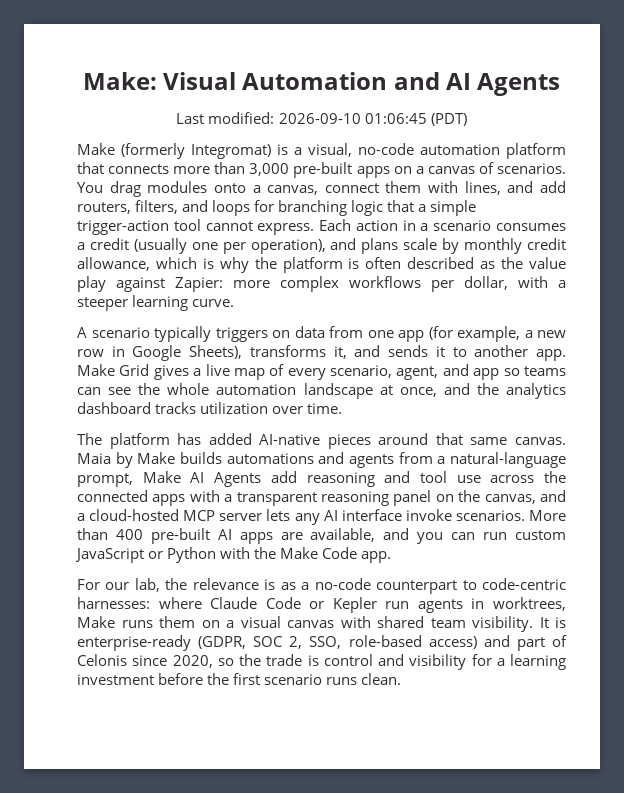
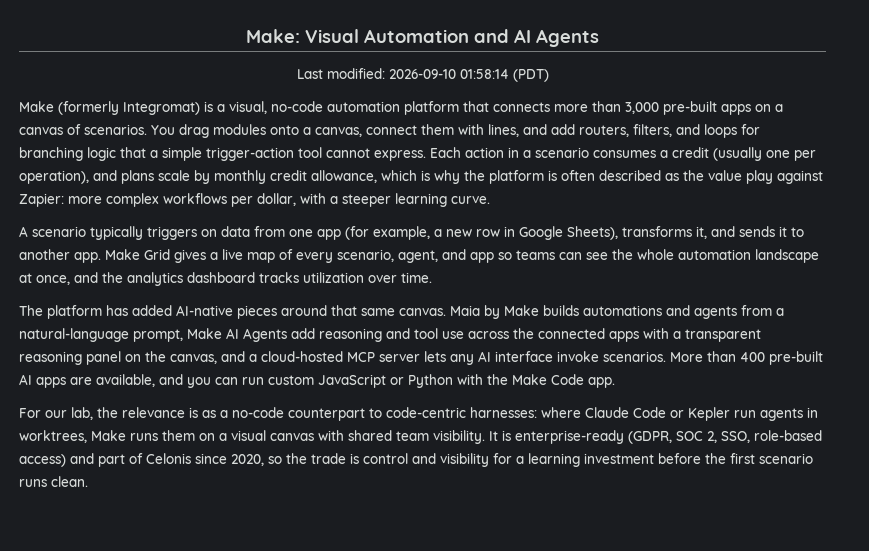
[364,113,427,124] 01:06:45 -> [459,69,509,79] 01:58:14

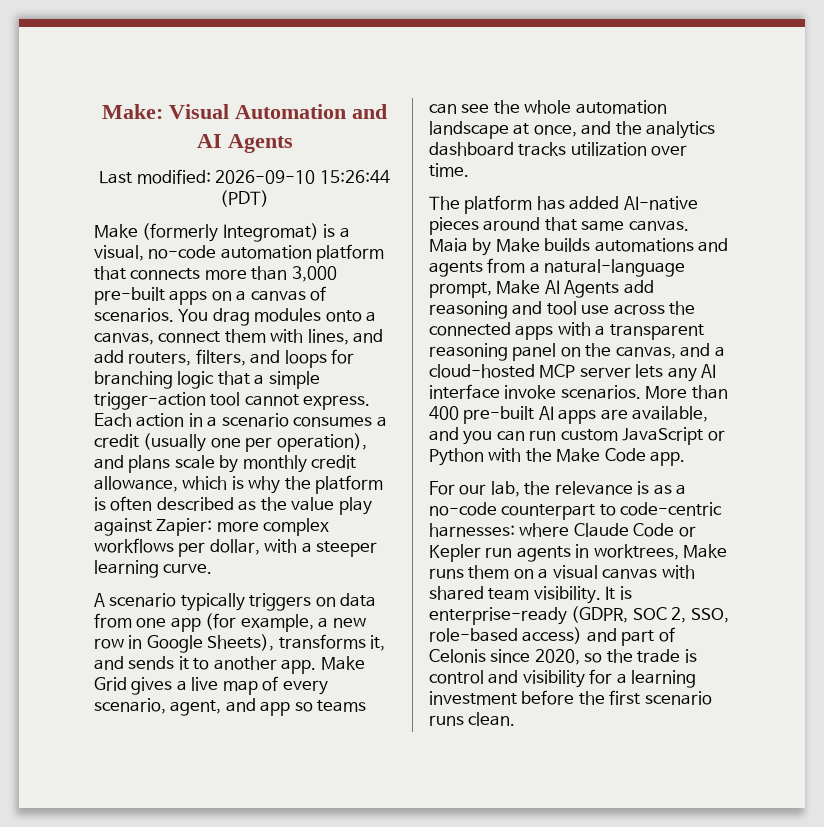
[459,69,509,79] 01:58:14 -> [319,170,390,184] 15:26:44

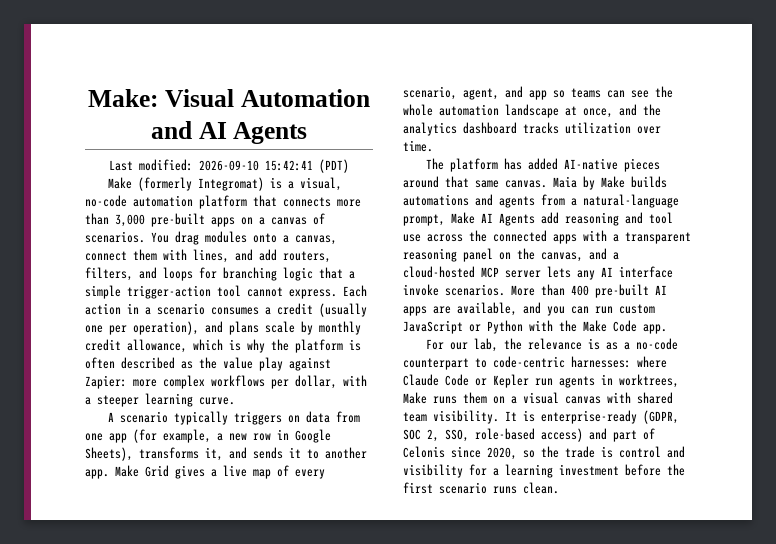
[319,170,390,184] 15:26:44 -> [265,160,313,171] 15:42:41

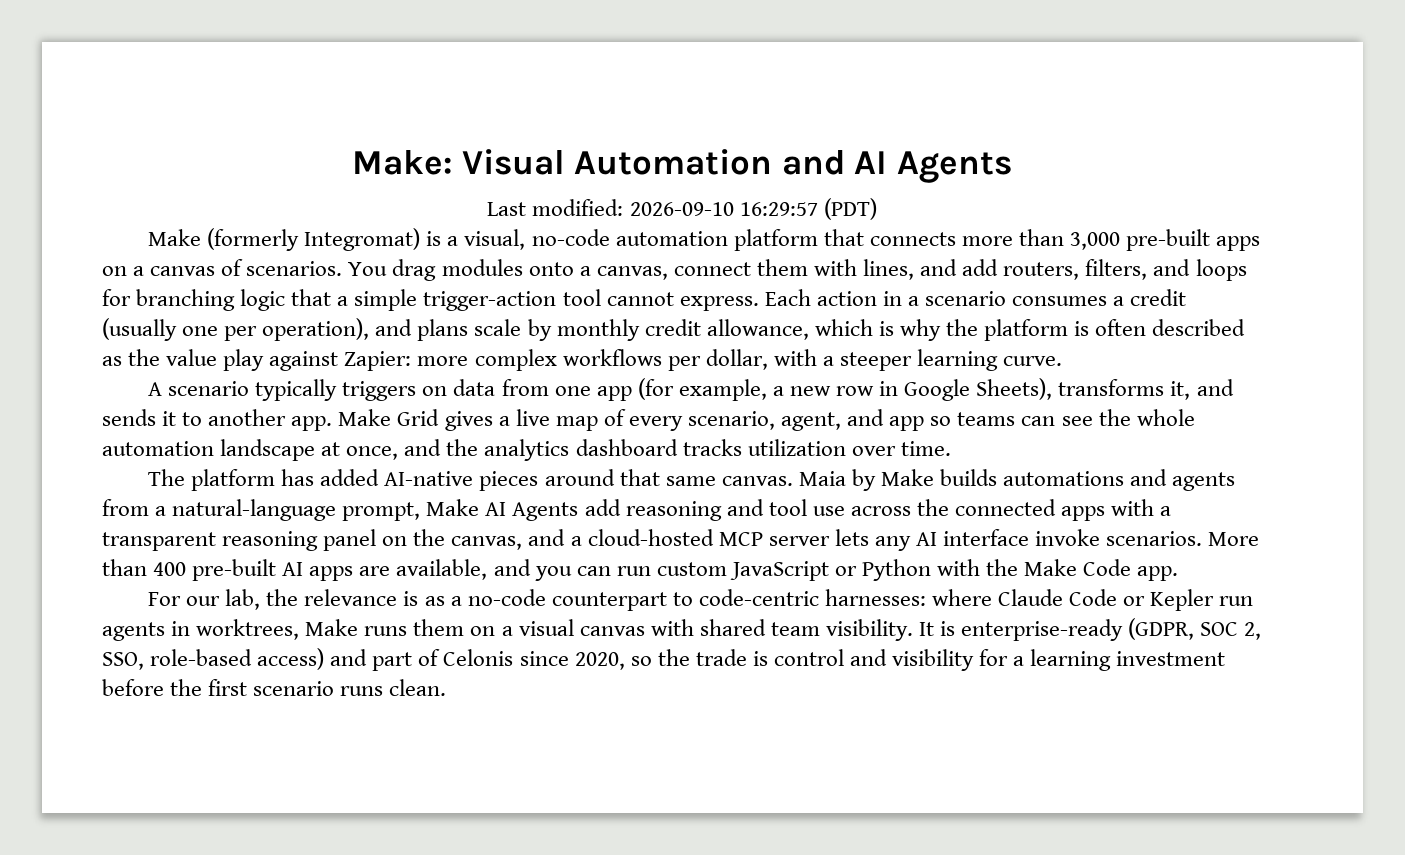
[265,160,313,171] 15:42:41 -> [739,202,818,216] 16:29:57

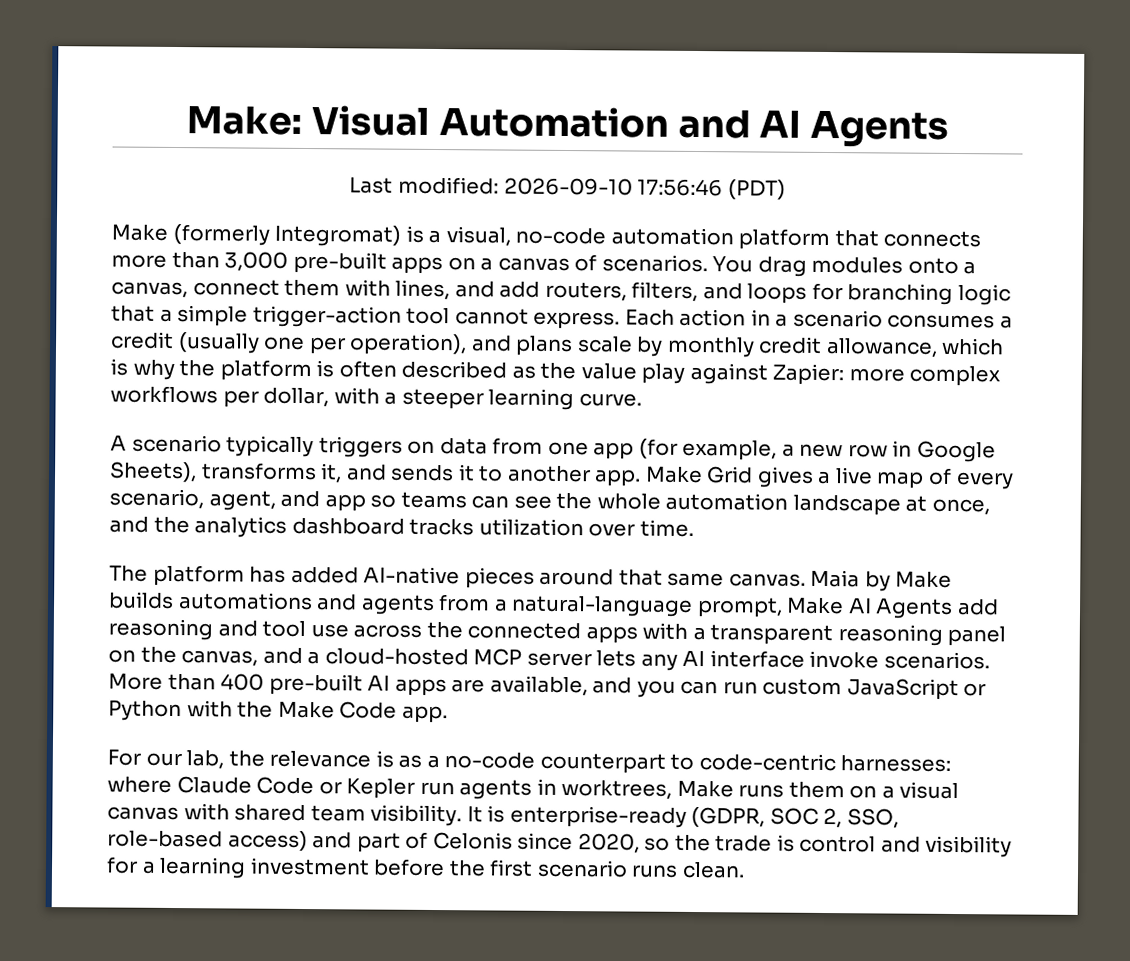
[739,202,818,216] 16:29:57 -> [637,178,724,197] 17:56:46

